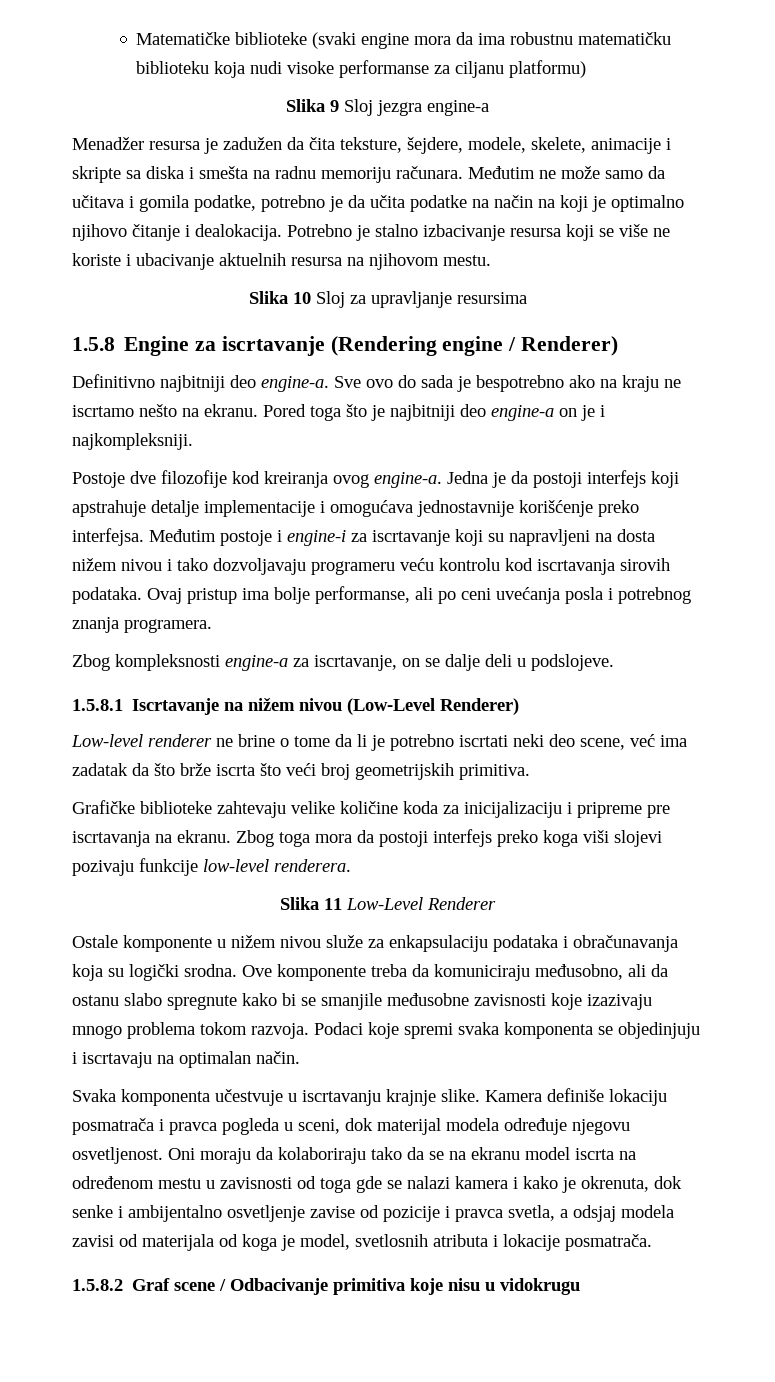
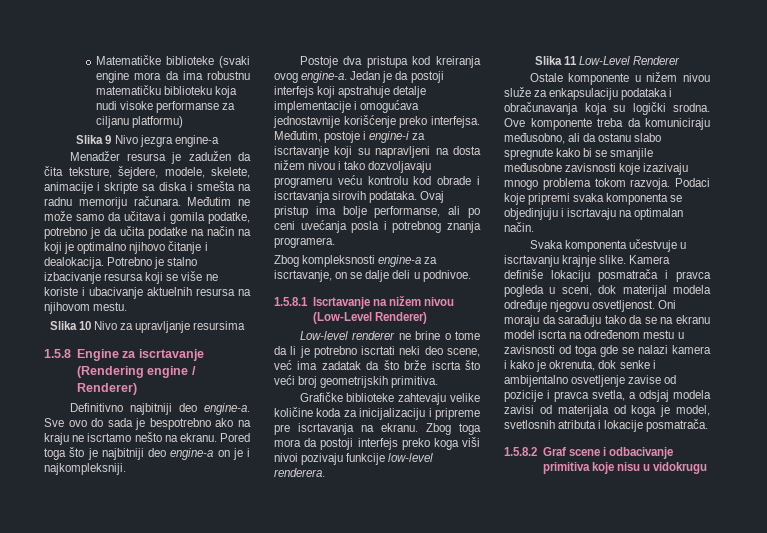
[344,99,373,116] Sloj -> [114,135,138,144] Nivo
[315,291,345,308] Sloj -> [93,321,117,330] Nivo
[130,470,227,488] dve filozofije -> [343,56,408,68] dva pristupa
[447,471,488,484] Jedna -> [350,71,381,80] Jedan
[149,529,216,542] Međutim -> [274,131,321,142] Međutim,
(533, 564) none -> [437,176,480,185] obrade i
[531,654,614,671] podslojeve. -> [422,270,471,282] podnivoe.
[614,830,662,847] slojevi -> [274,453,298,462] nivoi
[404,1023,453,1039] spremi -> [528,193,571,205] pripremi
[278,1147,366,1164] kolaboriraju -> [558,315,602,327] sarađuju
[219,1278,329,1295] / Odbacivanje -> [602,447,674,459] i odbacivanje

